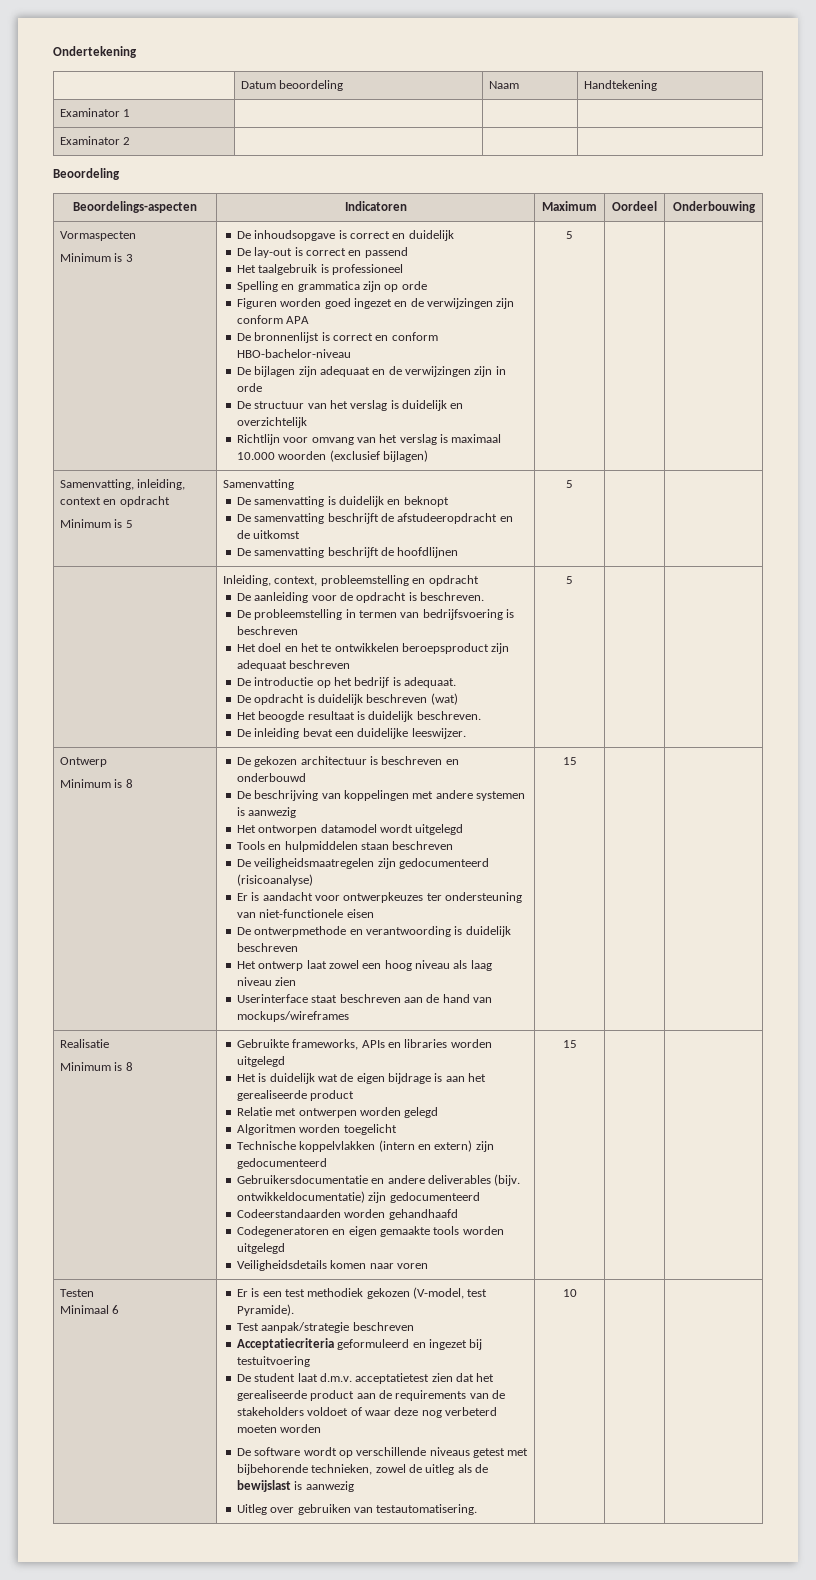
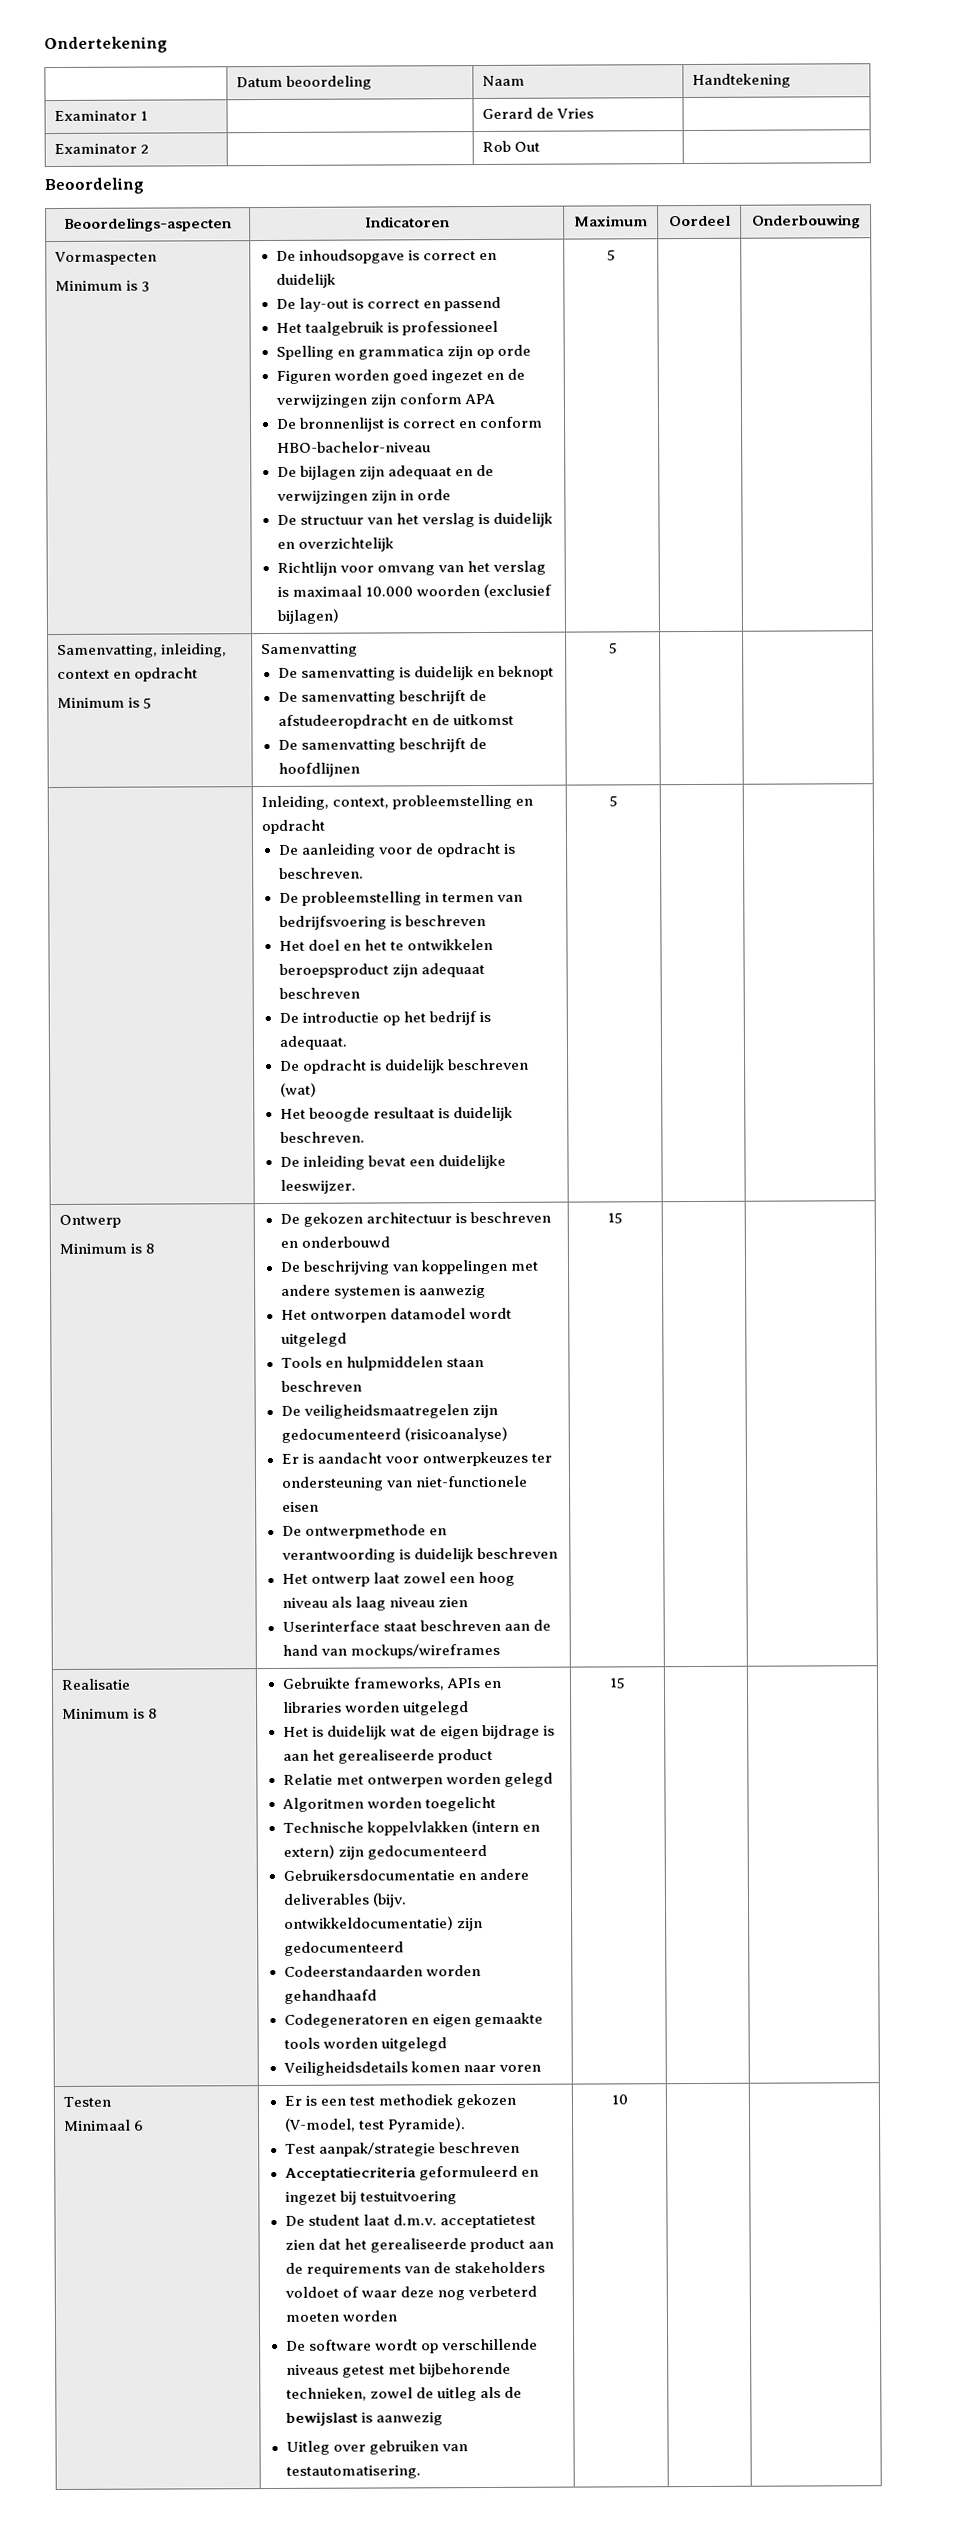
(131, 113) none -> [482,107,595,119] Gerard de Vries
(131, 141) none -> [482,140,541,152] Rob Out

